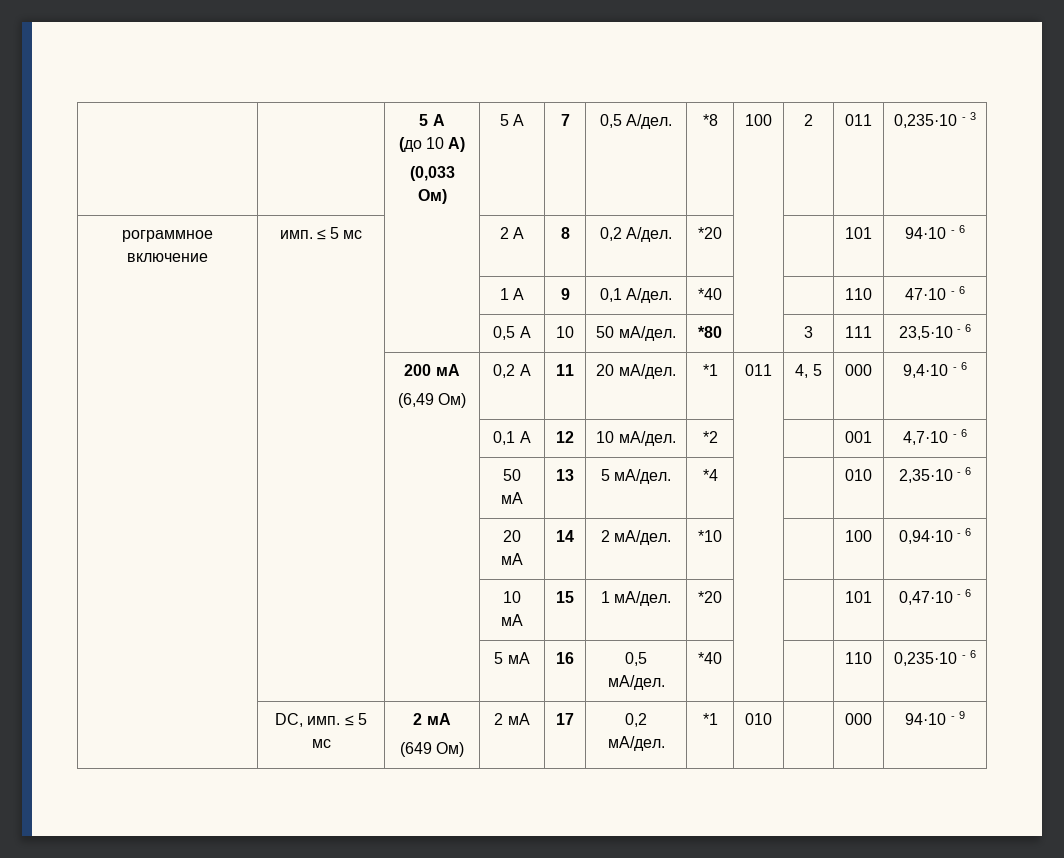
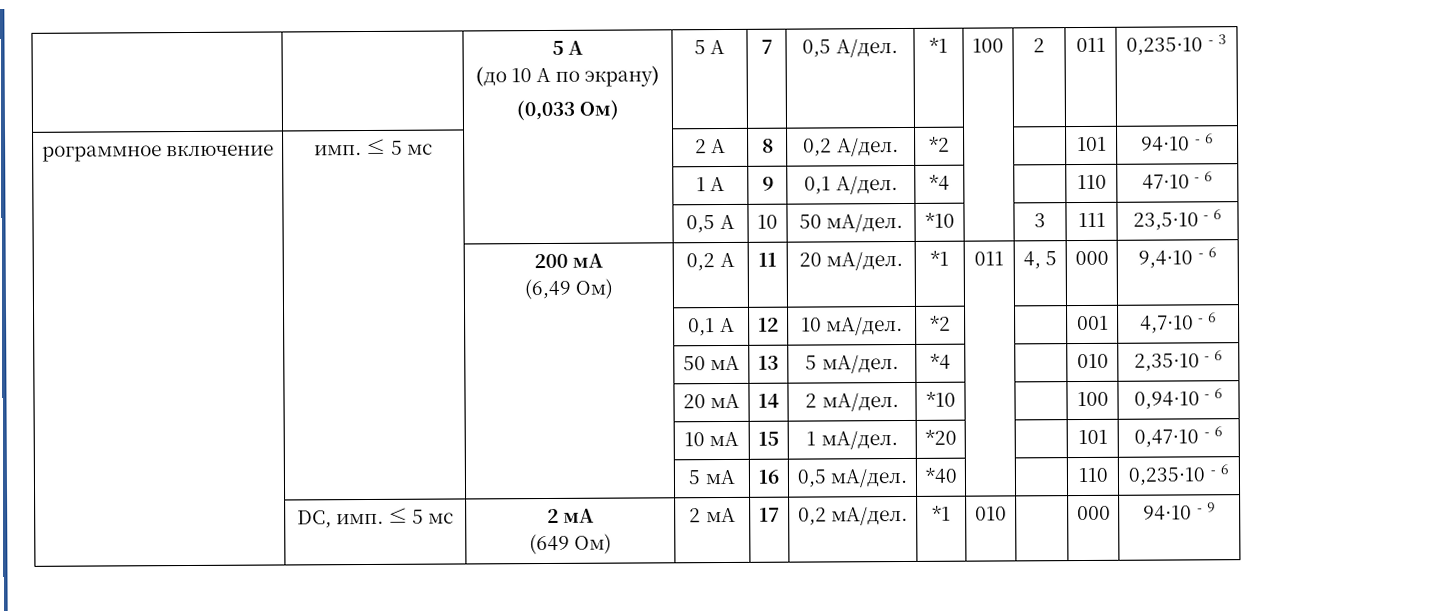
[448,137,466,152] А) -> [536,65,661,87] А по экрану)
[702,114,718,126] *8 -> [929,37,948,53] *1
[698,227,722,239] *20 -> [929,136,950,152] *2
[698,288,722,300] *40 -> [929,174,950,191] *4
[698,326,722,338] *80 -> [924,212,955,228] *10

